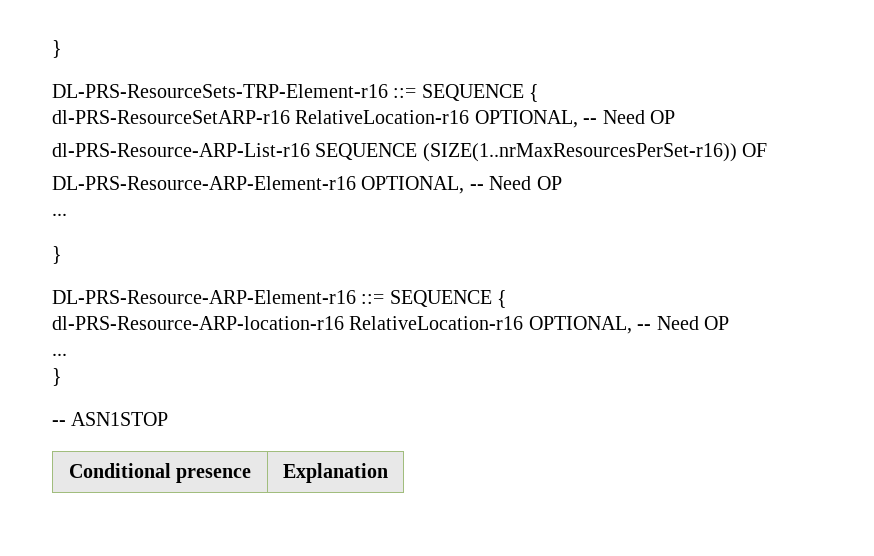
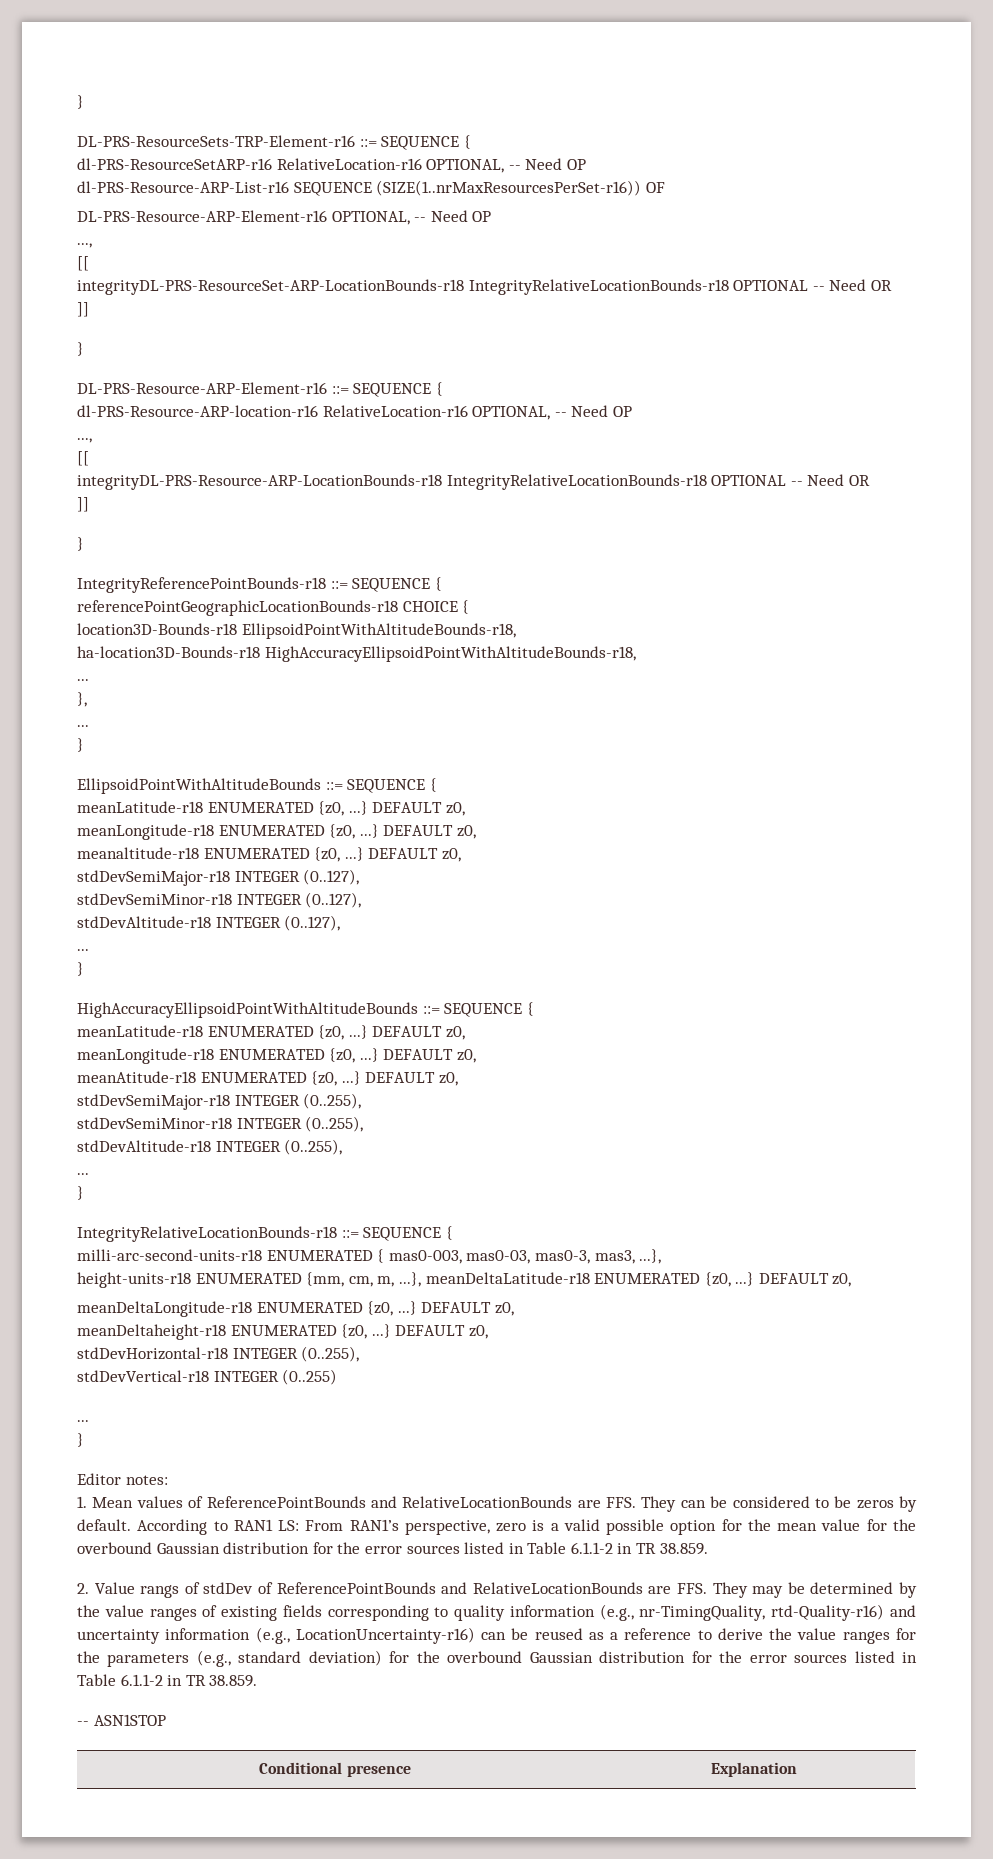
[52,213,67,216] ... -> [77,243,92,248] [77,256,89,271] [77,279,892,295] [77,302,89,317] ..., // [[ // integrityDL-PRS-ResourceSet-ARP-LocationBounds-r18 IntegrityRelativeLocationBounds-r18 OPTIONAL -- Need OR // ]]
[52,353,67,356] [52,368,62,386] ... // } -> [77,438,92,443] [77,451,89,466] [77,474,870,490] [77,497,89,512] [77,537,84,551] [77,577,442,593] [77,600,470,616] [77,623,516,639] [77,646,636,662] [77,679,89,681] [77,692,87,707] [77,725,89,727] [77,738,84,752] [77,778,437,794] [77,801,465,816] [77,824,476,840] [77,847,461,862] [77,869,360,886] [77,892,362,908] [77,915,341,931] [77,949,89,951] [77,962,84,976] [77,1002,534,1018] [77,1025,465,1040] [77,1048,476,1064] [77,1071,458,1086] [77,1093,362,1110] [77,1116,364,1132] [77,1139,343,1155] [77,1173,89,1175] [77,1186,84,1200] [77,1226,453,1242] [77,1249,662,1264] [77,1272,852,1288] [77,1301,514,1317] [77,1324,488,1340] [77,1346,360,1362] [77,1369,338,1385] [77,1420,89,1422] [77,1433,84,1447] [77,1473,168,1485] [77,1496,917,1512] [77,1519,917,1535] [77,1542,708,1555] [77,1582,918,1598] [77,1604,916,1621] [77,1627,916,1644] [77,1650,918,1667] [77,1674,258,1687] ..., // [[ // integrityDL-PRS-Resource-ARP-LocationBounds-r18 IntegrityRelativeLocationBounds-r18 OPTIONAL -- Need OR // ]] // } // IntegrityReferencePointBounds-r18 ::= SEQUENCE { // referencePointGeographicLocationBounds-r18 CHOICE { // location3D-Bounds-r18 EllipsoidPointWithAltitudeBounds-r18, // ha-location3D-Bounds-r18 HighAccuracyEllipsoidPointWithAltitudeBounds-r18, // ... // }, // ... // } // EllipsoidPointWithAltitudeBounds ::= SEQUENCE { // meanLatitude-r18 ENUMERATED {z0, ...} DEFAULT z0, // meanLongitude-r18 ENUMERATED {z0, ...} DEFAULT z0, // meanaltitude-r18 ENUMERATED {z0, ...} DEFAULT z0, // stdDevSemiMajor-r18 INTEGER (0..127), // stdDevSemiMinor-r18 INTEGER (0..127), // stdDevAltitude-r18 INTEGER (0..127), // ... // } // HighAccuracyEllipsoidPointWithAltitudeBounds ::= SEQUENCE { // meanLatitude-r18 ENUMERATED {z0, ...} DEFAULT z0, // meanLongitude-r18 ENUMERATED {z0, ...} DEFAULT z0, // meanAtitude-r18 ENUMERATED {z0, ...} DEFAULT z0, // stdDevSemiMajor-r18 INTEGER (0..255), // stdDevSemiMinor-r18 INTEGER (0..255), // stdDevAltitude-r18 INTEGER (0..255), // ... // } // IntegrityRelativeLocationBounds-r18 ::= SEQUENCE { // milli-arc-second-units-r18 ENUMERATED { mas0-003, mas0-03, mas0-3, mas3, ...}, // height-units-r18 ENUMERATED {mm, cm, m, ...}, meanDeltaLatitude-r18 ENUMERATED {z0, ...} DEFAULT z0, // meanDeltaLongitude-r18 ENUMERATED {z0, ...} DEFAULT z0, // meanDeltaheight-r18 ENUMERATED {z0, ...} DEFAULT z0, // stdDevHorizontal-r18 INTEGER (0..255), // stdDevVertical-r18 INTEGER (0..255) // ... // } // Editor notes: // 1. Mean values of ReferencePointBounds and RelativeLocationBounds are FFS. They can be considered to be zeros by default. According to RAN1 LS: From RAN1’s perspective, zero is a valid possible option for the mean value for the overbound Gaussian distribution for the error sources listed in Table 6.1.1-2 in TR 38.859. // 2. Value rangs of stdDev of ReferencePointBounds and RelativeLocationBounds are FFS. They may be determined by the value ranges of existing fields corresponding to quality information (e.g., nr-TimingQuality, rtd-Quality-r16) and uncertainty information (e.g., LocationUncertainty-r16) can be reused as a reference to derive the value ranges for the parameters (e.g., standard deviation) for the overbound Gaussian distribution for the error sources listed in Table 6.1.1-2 in TR 38.859.

